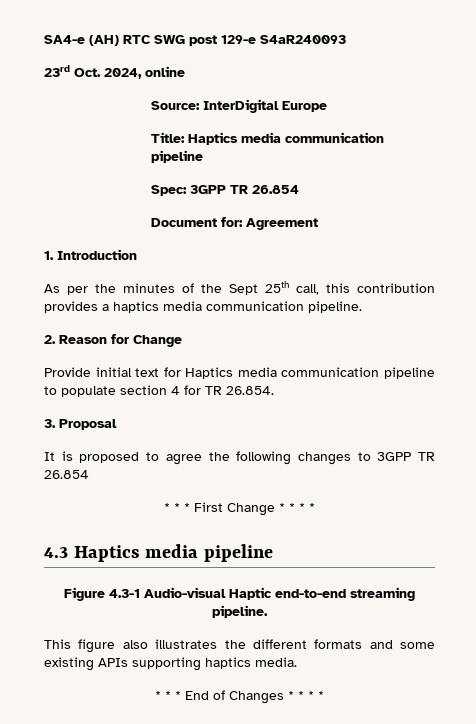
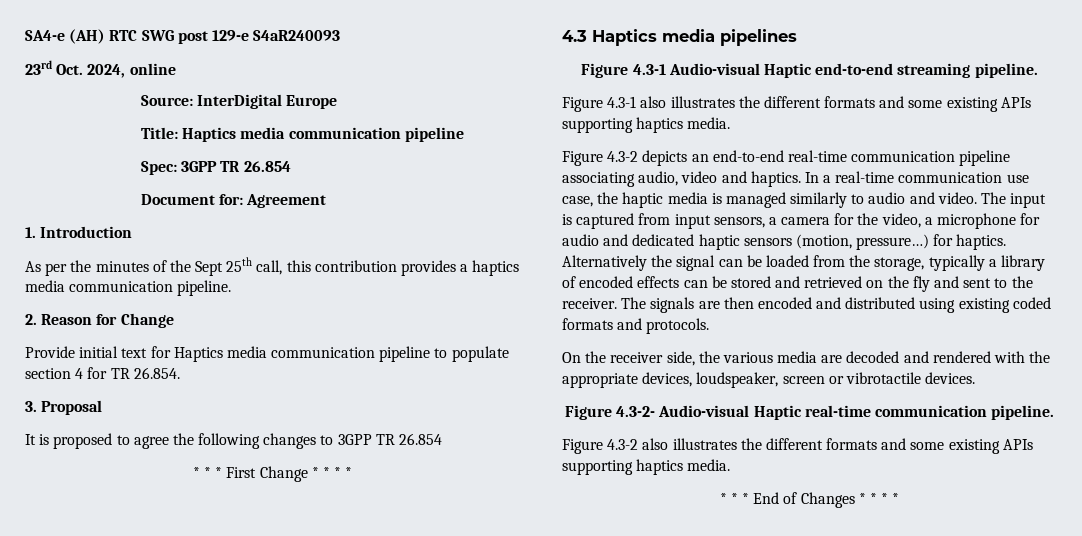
[204,544,274,562] pipeline -> [720,29,797,46] pipelines
[44,639,116,653] This figure -> [562,96,1031,112] [562,117,731,133] [562,150,1011,166] [562,171,1029,187] [562,192,1047,208] [562,213,1041,229] [562,234,1007,250] [562,255,1046,271] [562,276,1033,292] [562,297,1051,313] [562,318,710,334] [562,351,1051,366] [562,372,976,388] [564,405,1055,420] [562,439,639,454] Figure 4.3-1 also illustrates the different formats and some existing APIs supporting haptics media. // Figure 4.3-2 depicts an end-to-end real-time communication pipeline associating audio, video and haptics. In a real-time communication use case, the haptic media is managed similarly to audio and video. The input is captured from input sensors, a camera for the video, a microphone for audio and dedicated haptic sensors (motion, pressure…) for haptics. Alternatively the signal can be loaded from the storage, typically a library of encoded effects can be stored and retrieved on the fly and sent to the receiver. The signals are then encoded and distributed using existing coded formats and protocols. // On the receiver side, the various media are decoded and rendered with the appropriate devices, loudspeaker, screen or vibrotactile devices. // Figure 4.3-2- Audio-visual Haptic real-time communication pipeline. // Figure 4.3-2

